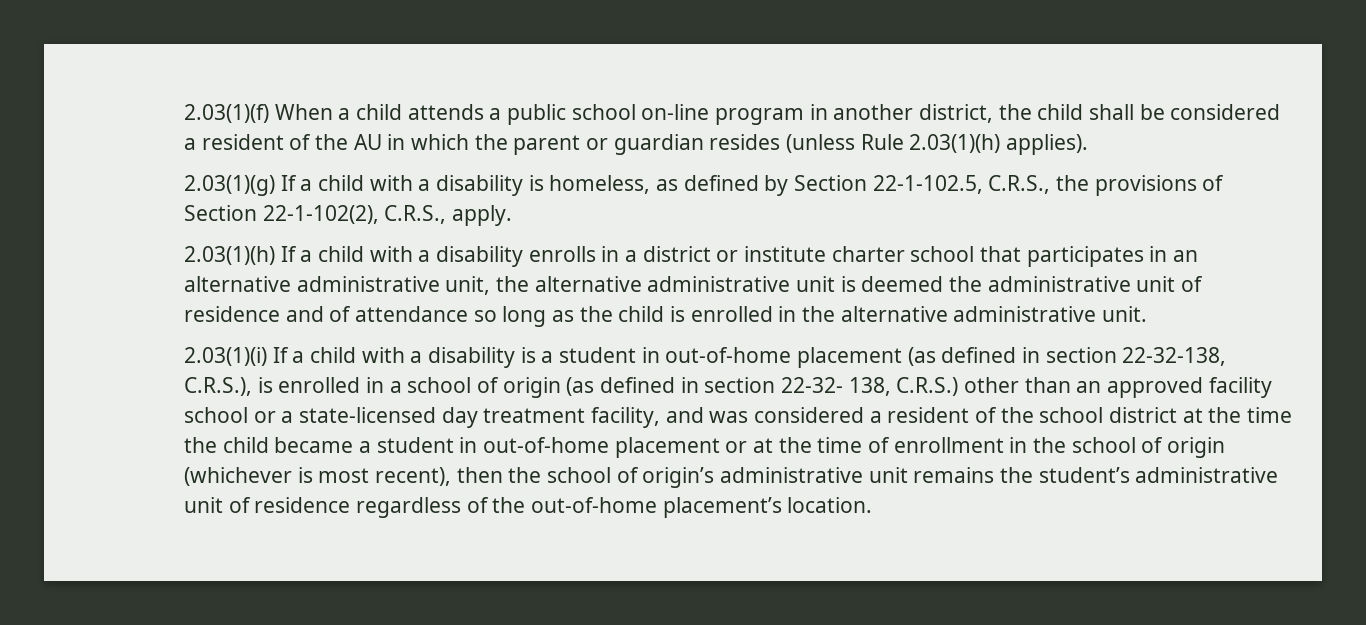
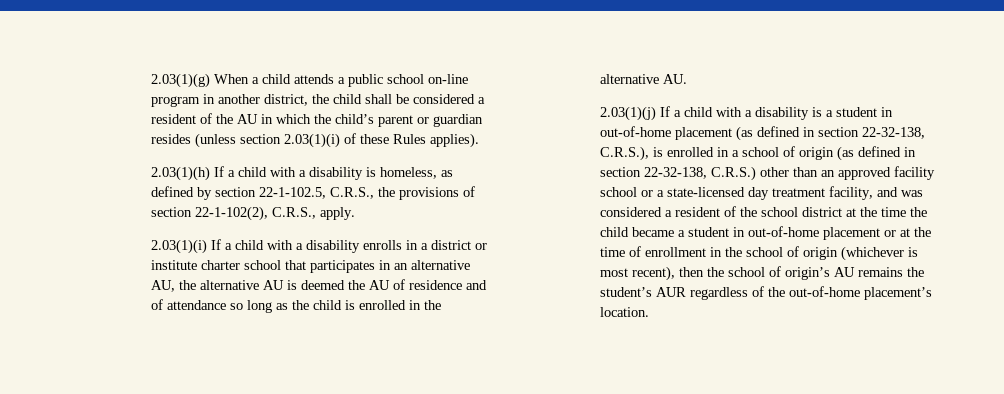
[183,104,269,123] 2.03(1)(f) -> [150,73,210,88] 2.03(1)(g)
(508, 142) none -> [334,114,374,124] child’s
[860,134,1001,153] Rule 2.03(1)(h) -> [239,133,426,148] section 2.03(1)(i) of these Rules
[183,175,275,196] 2.03(1)(g) -> [150,166,210,181] 2.03(1)(h)
[793,175,867,191] Section -> [214,187,256,197] section
[183,205,257,221] Section -> [150,207,192,217] section
[183,246,275,265] 2.03(1)(h) -> [150,239,207,254] 2.03(1)(i)
[296,276,835,295] administrative unit, the alternative administrative unit -> [150,280,284,292] AU, the alternative AU
[987,276,1176,292] administrative unit -> [368,280,390,290] AU
[953,306,1147,322] [183,347,267,366] administrative unit. // 2.03(1)(i) -> [662,74,687,84] [599,106,656,121] AU. // 2.03(1)(j)
[780,377,891,396] 22-32- 138, -> [643,167,707,179] 22-32-138,
[719,467,908,483] administrative unit -> [833,267,855,277] AU
[1135,467,1279,483] [183,497,351,513] administrative unit of residence -> [655,287,686,297] AUR

